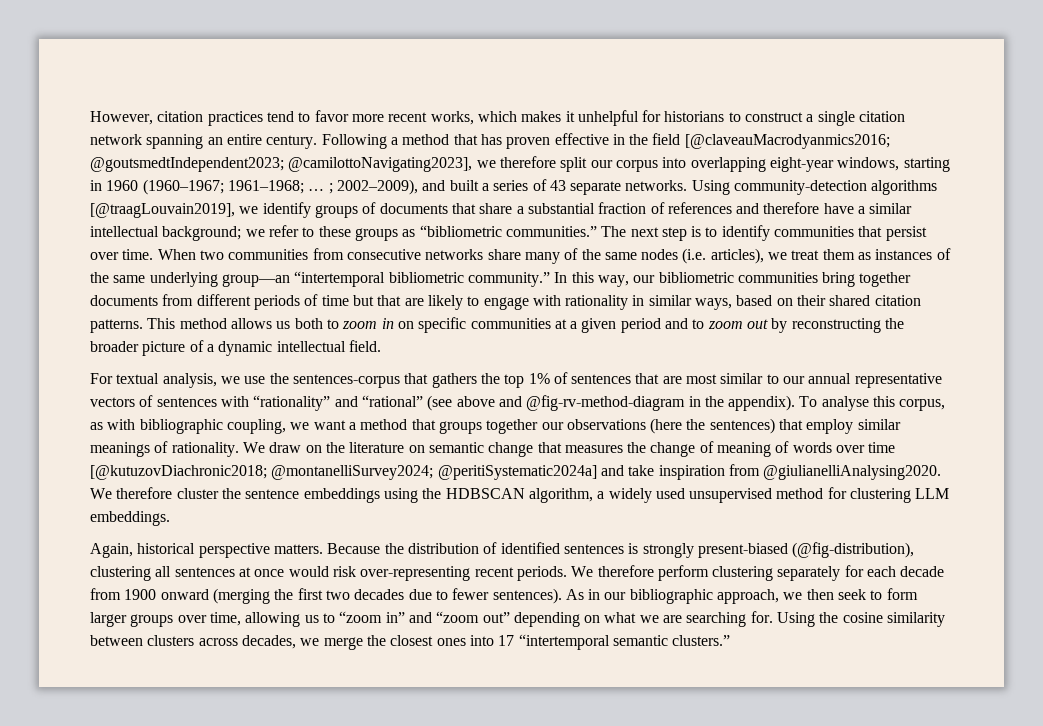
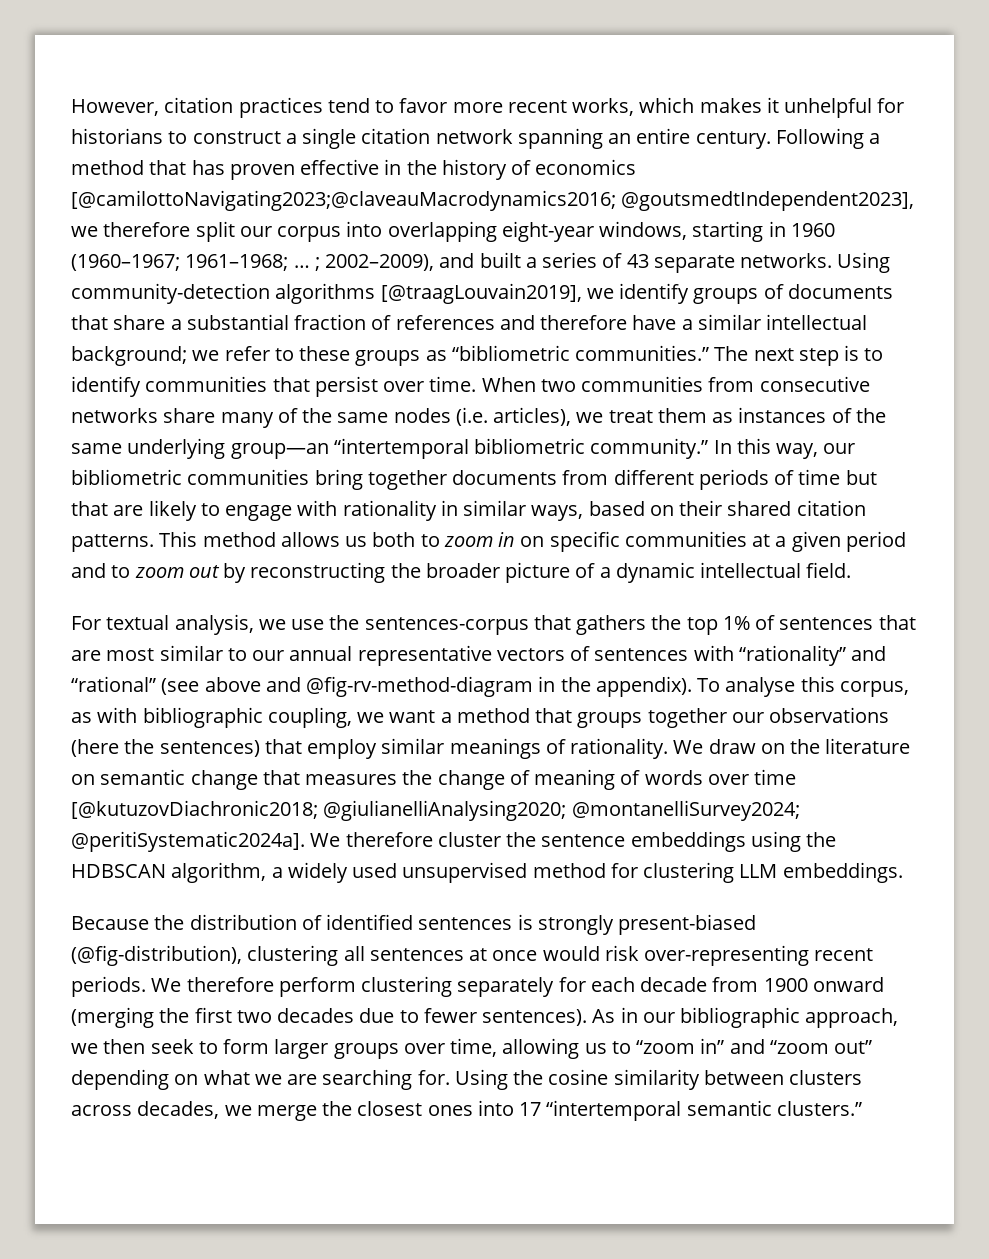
[652,133,890,149] [90,157,473,172] field [@claveauMacrodyanmics2016; @goutsmedtIndependent2023; @camilottoNavigating2023], -> [441,159,637,180] [71,190,915,211] history of economics [@camilottoNavigating2023;@claveauMacrodynamics2016; @goutsmedtIndependent2023],
[271,464,942,480] @montanelliSurvey2024; @peritiSystematic2024a] and take inspiration from @giulianelliAnalysing2020. -> [323,800,800,821] [71,831,305,852] @giulianelliAnalysing2020; @montanelliSurvey2024; @peritiSystematic2024a].
[90,543,323,558] Again, historical perspective matters. -> (903, 872) none

